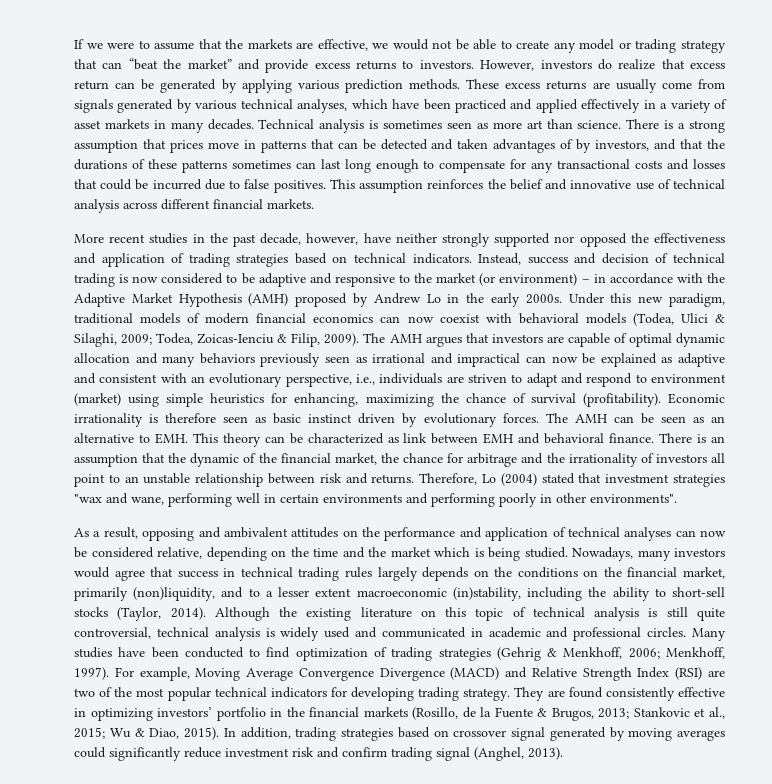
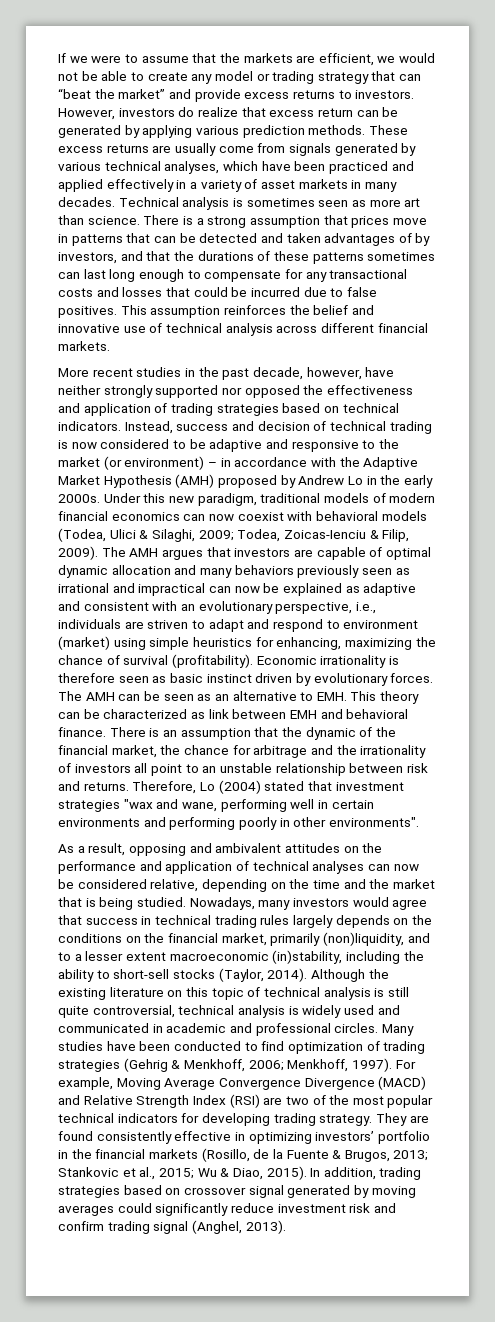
[317,39,368,51] effective, -> [318,53,374,66] efficient,
[434,547,470,557] which -> [58,897,82,907] that

